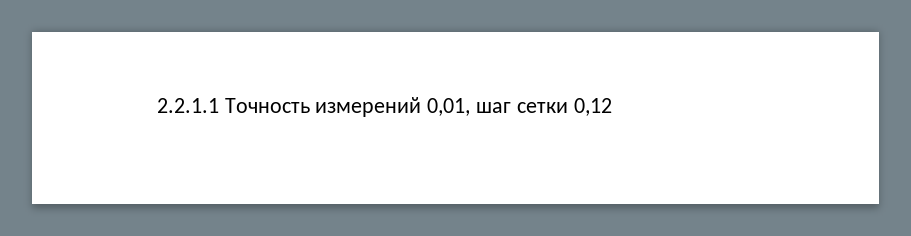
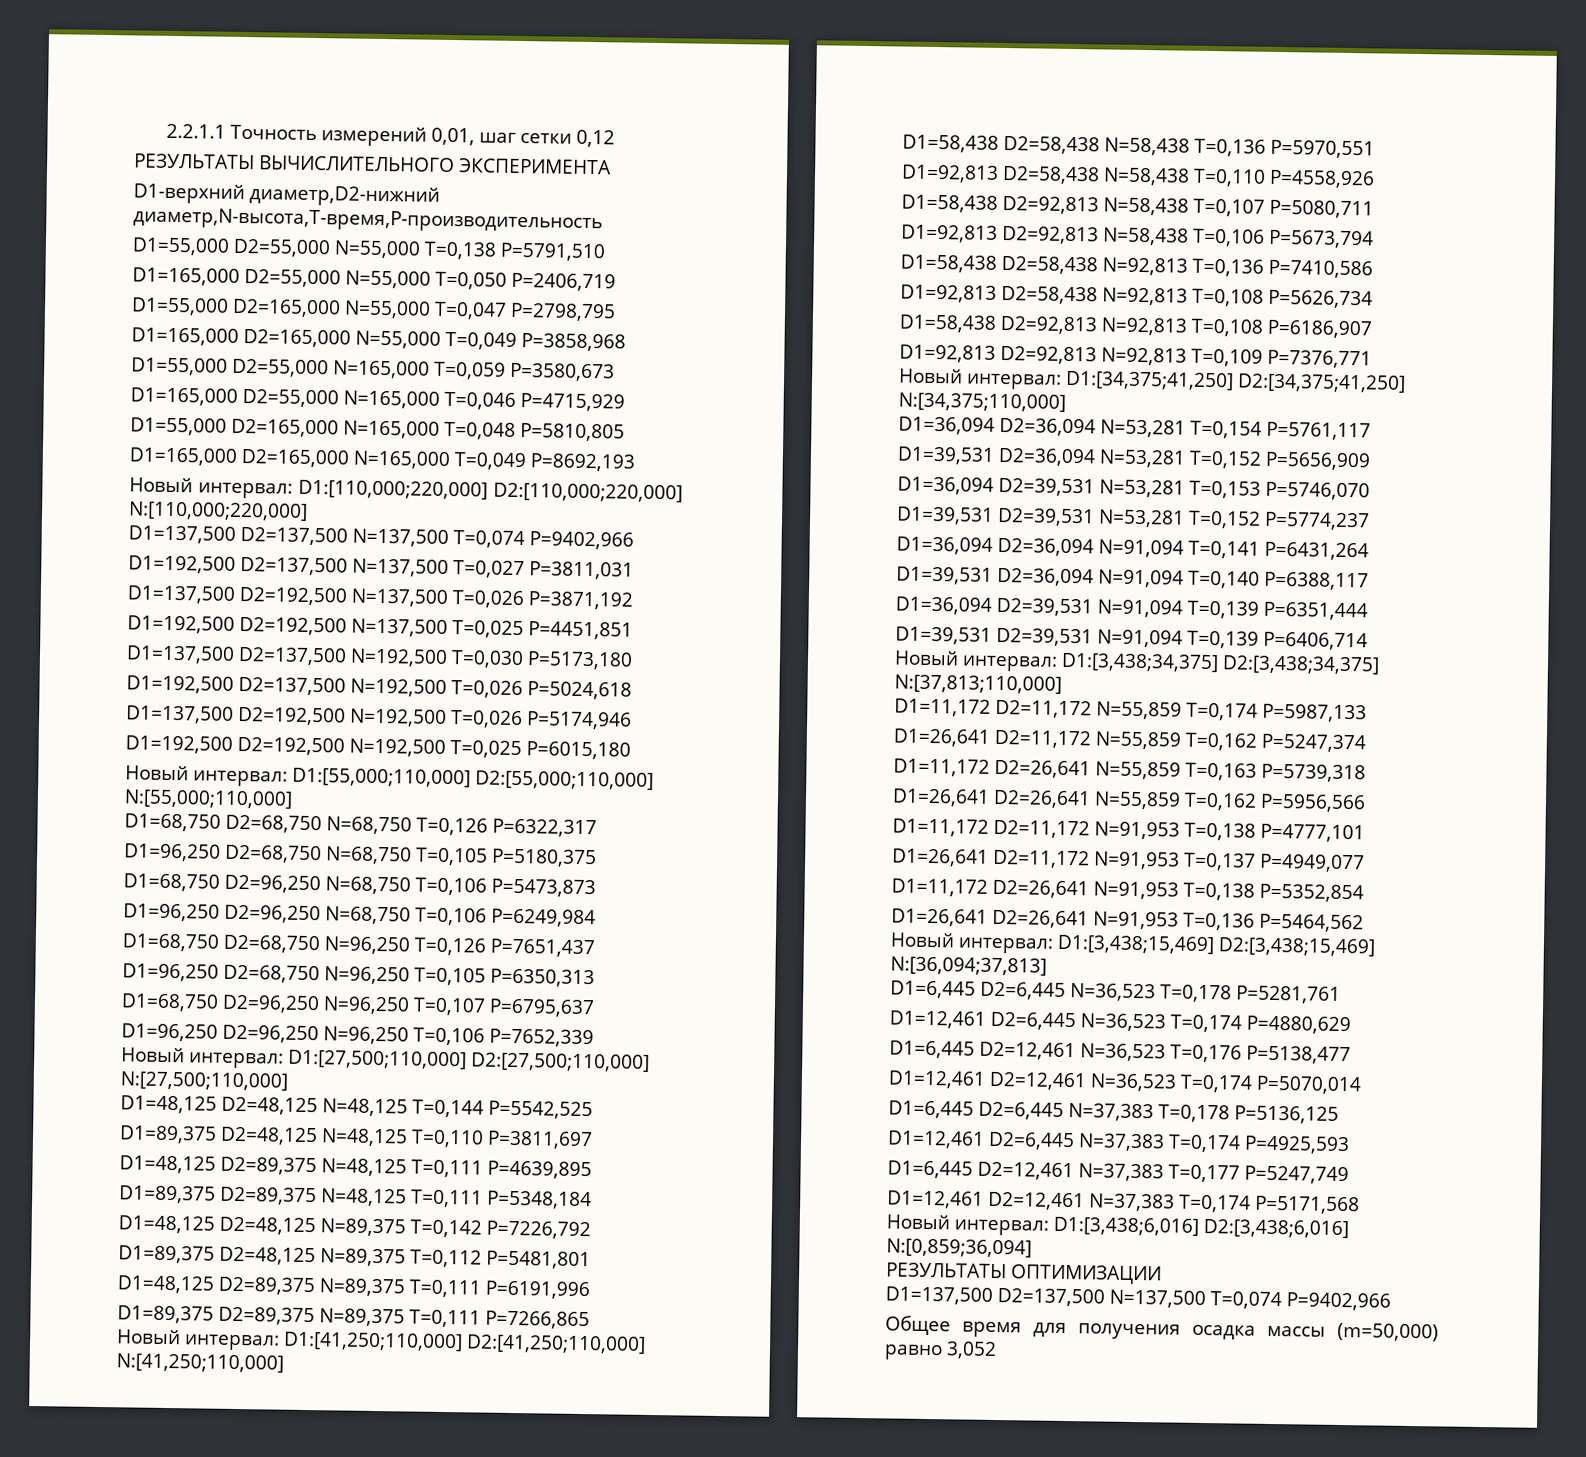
(612, 107) none -> [134,153,612,175] [133,183,440,207] [133,207,603,234] [132,237,605,262] [132,267,616,292] [131,297,616,322] [131,327,626,352] [131,357,615,382] [130,387,625,412] [130,417,625,442] [129,447,635,472] [129,477,683,503] [128,501,308,521] [128,525,634,550] [128,555,634,580] [127,585,633,610] [127,615,633,640] [126,645,633,670] [126,675,632,700] [126,705,632,730] [125,735,631,760] [125,765,654,790] [124,789,293,809] [124,813,597,838] [124,843,597,868] [123,873,596,898] [123,903,596,928] [122,933,595,958] [122,963,595,988] [121,993,595,1018] [121,1023,594,1048] [121,1047,650,1072] [120,1071,288,1091] [120,1095,593,1120] [119,1125,593,1150] [119,1155,592,1180] [119,1185,592,1210] [118,1215,591,1240] [118,1245,591,1270] [117,1275,590,1300] [117,1305,590,1330] [117,1329,646,1354] [116,1353,284,1373] [902,134,1375,159] [901,164,1375,189] [901,194,1374,219] [901,224,1374,249] [900,254,1373,279] [900,284,1373,309] [899,314,1372,339] [899,344,1372,369] [899,368,1406,393] [898,392,1066,412] [898,416,1371,441] [897,446,1371,471] [897,476,1370,501] [896,506,1370,531] [896,536,1369,561] [896,566,1369,591] [895,596,1368,621] [895,626,1368,651] [894,650,1380,675] [894,674,1062,694] [894,698,1367,723] [893,728,1366,753] [893,758,1366,783] [892,788,1366,813] [892,818,1365,843] [892,848,1365,873] [891,878,1364,903] [891,908,1364,933] [890,932,1376,957] [890,956,1047,976] [890,980,1341,1004] [889,1010,1351,1035] [889,1040,1351,1065] [888,1070,1362,1095] [888,1100,1339,1124] [887,1130,1350,1155] [887,1160,1349,1185] [887,1190,1360,1215] [886,1214,1349,1239] [886,1238,1032,1258] [886,1262,1162,1285] [885,1286,1391,1311] [885,1315,1439,1342] [884,1341,997,1361] // РЕЗУЛЬТАТЫ ВЫЧИСЛИТЕЛЬНОГО ЭКСПЕРИМЕНТА // D1-верхний диаметр,D2-нижний диаметр,N-высота,T-время,P-производительность // D1=55,000 D2=55,000 N=55,000 T=0,138 P=5791,510 // D1=165,000 D2=55,000 N=55,000 T=0,050 P=2406,719 // D1=55,000 D2=165,000 N=55,000 T=0,047 P=2798,795 // D1=165,000 D2=165,000 N=55,000 T=0,049 P=3858,968 // D1=55,000 D2=55,000 N=165,000 T=0,059 P=3580,673 // D1=165,000 D2=55,000 N=165,000 T=0,046 P=4715,929 // D1=55,000 D2=165,000 N=165,000 T=0,048 P=5810,805 // D1=165,000 D2=165,000 N=165,000 T=0,049 P=8692,193 // Новый интервал: D1:[110,000;220,000] D2:[110,000;220,000] N:[110,000;220,000] // D1=137,500 D2=137,500 N=137,500 T=0,074 P=9402,966 // D1=192,500 D2=137,500 N=137,500 T=0,027 P=3811,031 // D1=137,500 D2=192,500 N=137,500 T=0,026 P=3871,192 // D1=192,500 D2=192,500 N=137,500 T=0,025 P=4451,851 // D1=137,500 D2=137,500 N=192,500 T=0,030 P=5173,180 // D1=192,500 D2=137,500 N=192,500 T=0,026 P=5024,618 // D1=137,500 D2=192,500 N=192,500 T=0,026 P=5174,946 // D1=192,500 D2=192,500 N=192,500 T=0,025 P=6015,180 // Новый интервал: D1:[55,000;110,000] D2:[55,000;110,000] N:[55,000;110,000] // D1=68,750 D2=68,750 N=68,750 T=0,126 P=6322,317 // D1=96,250 D2=68,750 N=68,750 T=0,105 P=5180,375 // D1=68,750 D2=96,250 N=68,750 T=0,106 P=5473,873 // D1=96,250 D2=96,250 N=68,750 T=0,106 P=6249,984 // D1=68,750 D2=68,750 N=96,250 T=0,126 P=7651,437 // D1=96,250 D2=68,750 N=96,250 T=0,105 P=6350,313 // D1=68,750 D2=96,250 N=96,250 T=0,107 P=6795,637 // D1=96,250 D2=96,250 N=96,250 T=0,106 P=7652,339 // Новый интервал: D1:[27,500;110,000] D2:[27,500;110,000] N:[27,500;110,000] // D1=48,125 D2=48,125 N=48,125 T=0,144 P=5542,525 // D1=89,375 D2=48,125 N=48,125 T=0,110 P=3811,697 // D1=48,125 D2=89,375 N=48,125 T=0,111 P=4639,895 // D1=89,375 D2=89,375 N=48,125 T=0,111 P=5348,184 // D1=48,125 D2=48,125 N=89,375 T=0,142 P=7226,792 // D1=89,375 D2=48,125 N=89,375 T=0,112 P=5481,801 // D1=48,125 D2=89,375 N=89,375 T=0,111 P=6191,996 // D1=89,375 D2=89,375 N=89,375 T=0,111 P=7266,865 // Новый интервал: D1:[41,250;110,000] D2:[41,250;110,000] N:[41,250;110,000] // D1=58,438 D2=58,438 N=58,438 T=0,136 P=5970,551 // D1=92,813 D2=58,438 N=58,438 T=0,110 P=4558,926 // D1=58,438 D2=92,813 N=58,438 T=0,107 P=5080,711 // D1=92,813 D2=92,813 N=58,438 T=0,106 P=5673,794 // D1=58,438 D2=58,438 N=92,813 T=0,136 P=7410,586 // D1=92,813 D2=58,438 N=92,813 T=0,108 P=5626,734 // D1=58,438 D2=92,813 N=92,813 T=0,108 P=6186,907 // D1=92,813 D2=92,813 N=92,813 T=0,109 P=7376,771 // Новый интервал: D1:[34,375;41,250] D2:[34,375;41,250] N:[34,375;110,000] // D1=36,094 D2=36,094 N=53,281 T=0,154 P=5761,117 // D1=39,531 D2=36,094 N=53,281 T=0,152 P=5656,909 // D1=36,094 D2=39,531 N=53,281 T=0,153 P=5746,070 // D1=39,531 D2=39,531 N=53,281 T=0,152 P=5774,237 // D1=36,094 D2=36,094 N=91,094 T=0,141 P=6431,264 // D1=39,531 D2=36,094 N=91,094 T=0,140 P=6388,117 // D1=36,094 D2=39,531 N=91,094 T=0,139 P=6351,444 // D1=39,531 D2=39,531 N=91,094 T=0,139 P=6406,714 // Новый интервал: D1:[3,438;34,375] D2:[3,438;34,375] N:[37,813;110,000] // D1=11,172 D2=11,172 N=55,859 T=0,174 P=5987,133 // D1=26,641 D2=11,172 N=55,859 T=0,162 P=5247,374 // D1=11,172 D2=26,641 N=55,859 T=0,163 P=5739,318 // D1=26,641 D2=26,641 N=55,859 T=0,162 P=5956,566 // D1=11,172 D2=11,172 N=91,953 T=0,138 P=4777,101 // D1=26,641 D2=11,172 N=91,953 T=0,137 P=4949,077 // D1=11,172 D2=26,641 N=91,953 T=0,138 P=5352,854 // D1=26,641 D2=26,641 N=91,953 T=0,136 P=5464,562 // Новый интервал: D1:[3,438;15,469] D2:[3,438;15,469] N:[36,094;37,813] // D1=6,445 D2=6,445 N=36,523 T=0,178 P=5281,761 // D1=12,461 D2=6,445 N=36,523 T=0,174 P=4880,629 // D1=6,445 D2=12,461 N=36,523 T=0,176 P=5138,477 // D1=12,461 D2=12,461 N=36,523 T=0,174 P=5070,014 // D1=6,445 D2=6,445 N=37,383 T=0,178 P=5136,125 // D1=12,461 D2=6,445 N=37,383 T=0,174 P=4925,593 // D1=6,445 D2=12,461 N=37,383 T=0,177 P=5247,749 // D1=12,461 D2=12,461 N=37,383 T=0,174 P=5171,568 // Новый интервал: D1:[3,438;6,016] D2:[3,438;6,016] N:[0,859;36,094] // РЕЗУЛЬТАТЫ ОПТИМИЗАЦИИ // D1=137,500 D2=137,500 N=137,500 T=0,074 P=9402,966 // Общее время для получения осадка массы (m=50,000) равно 3,052

